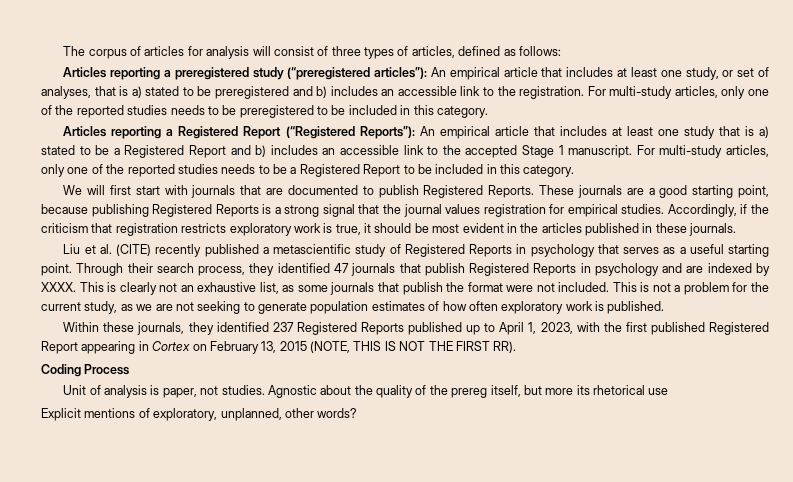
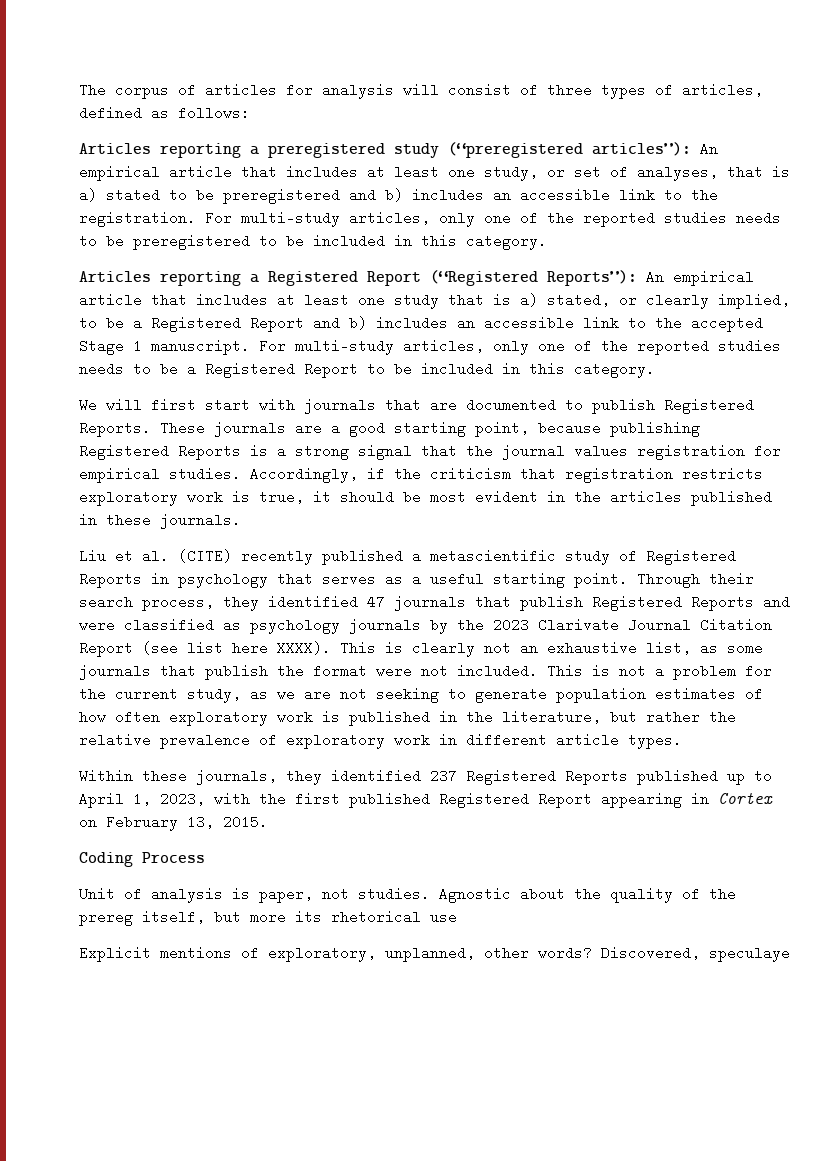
[41,145,75,155] stated -> [547,293,790,309] stated, or clearly implied,
[580,263,771,276] [41,282,76,292] in psychology and are indexed by XXXX. -> [763,595,790,609] [79,618,772,634] [79,641,331,657] and were classified as psychology journals by the 2023 Clarivate Journal Citation Report (see list here XXXX).
[607,301,665,314] published. -> [349,710,736,726] [79,733,682,749] published in the literature, but rather the relative prevalence of exploratory work in different article types.
[279,341,517,353] 2015 (NOTE, THIS IS NOT THE FIRST RR). -> [223,815,268,829] 2015.
(358, 413) none -> [601,946,790,962] Discovered, speculaye

